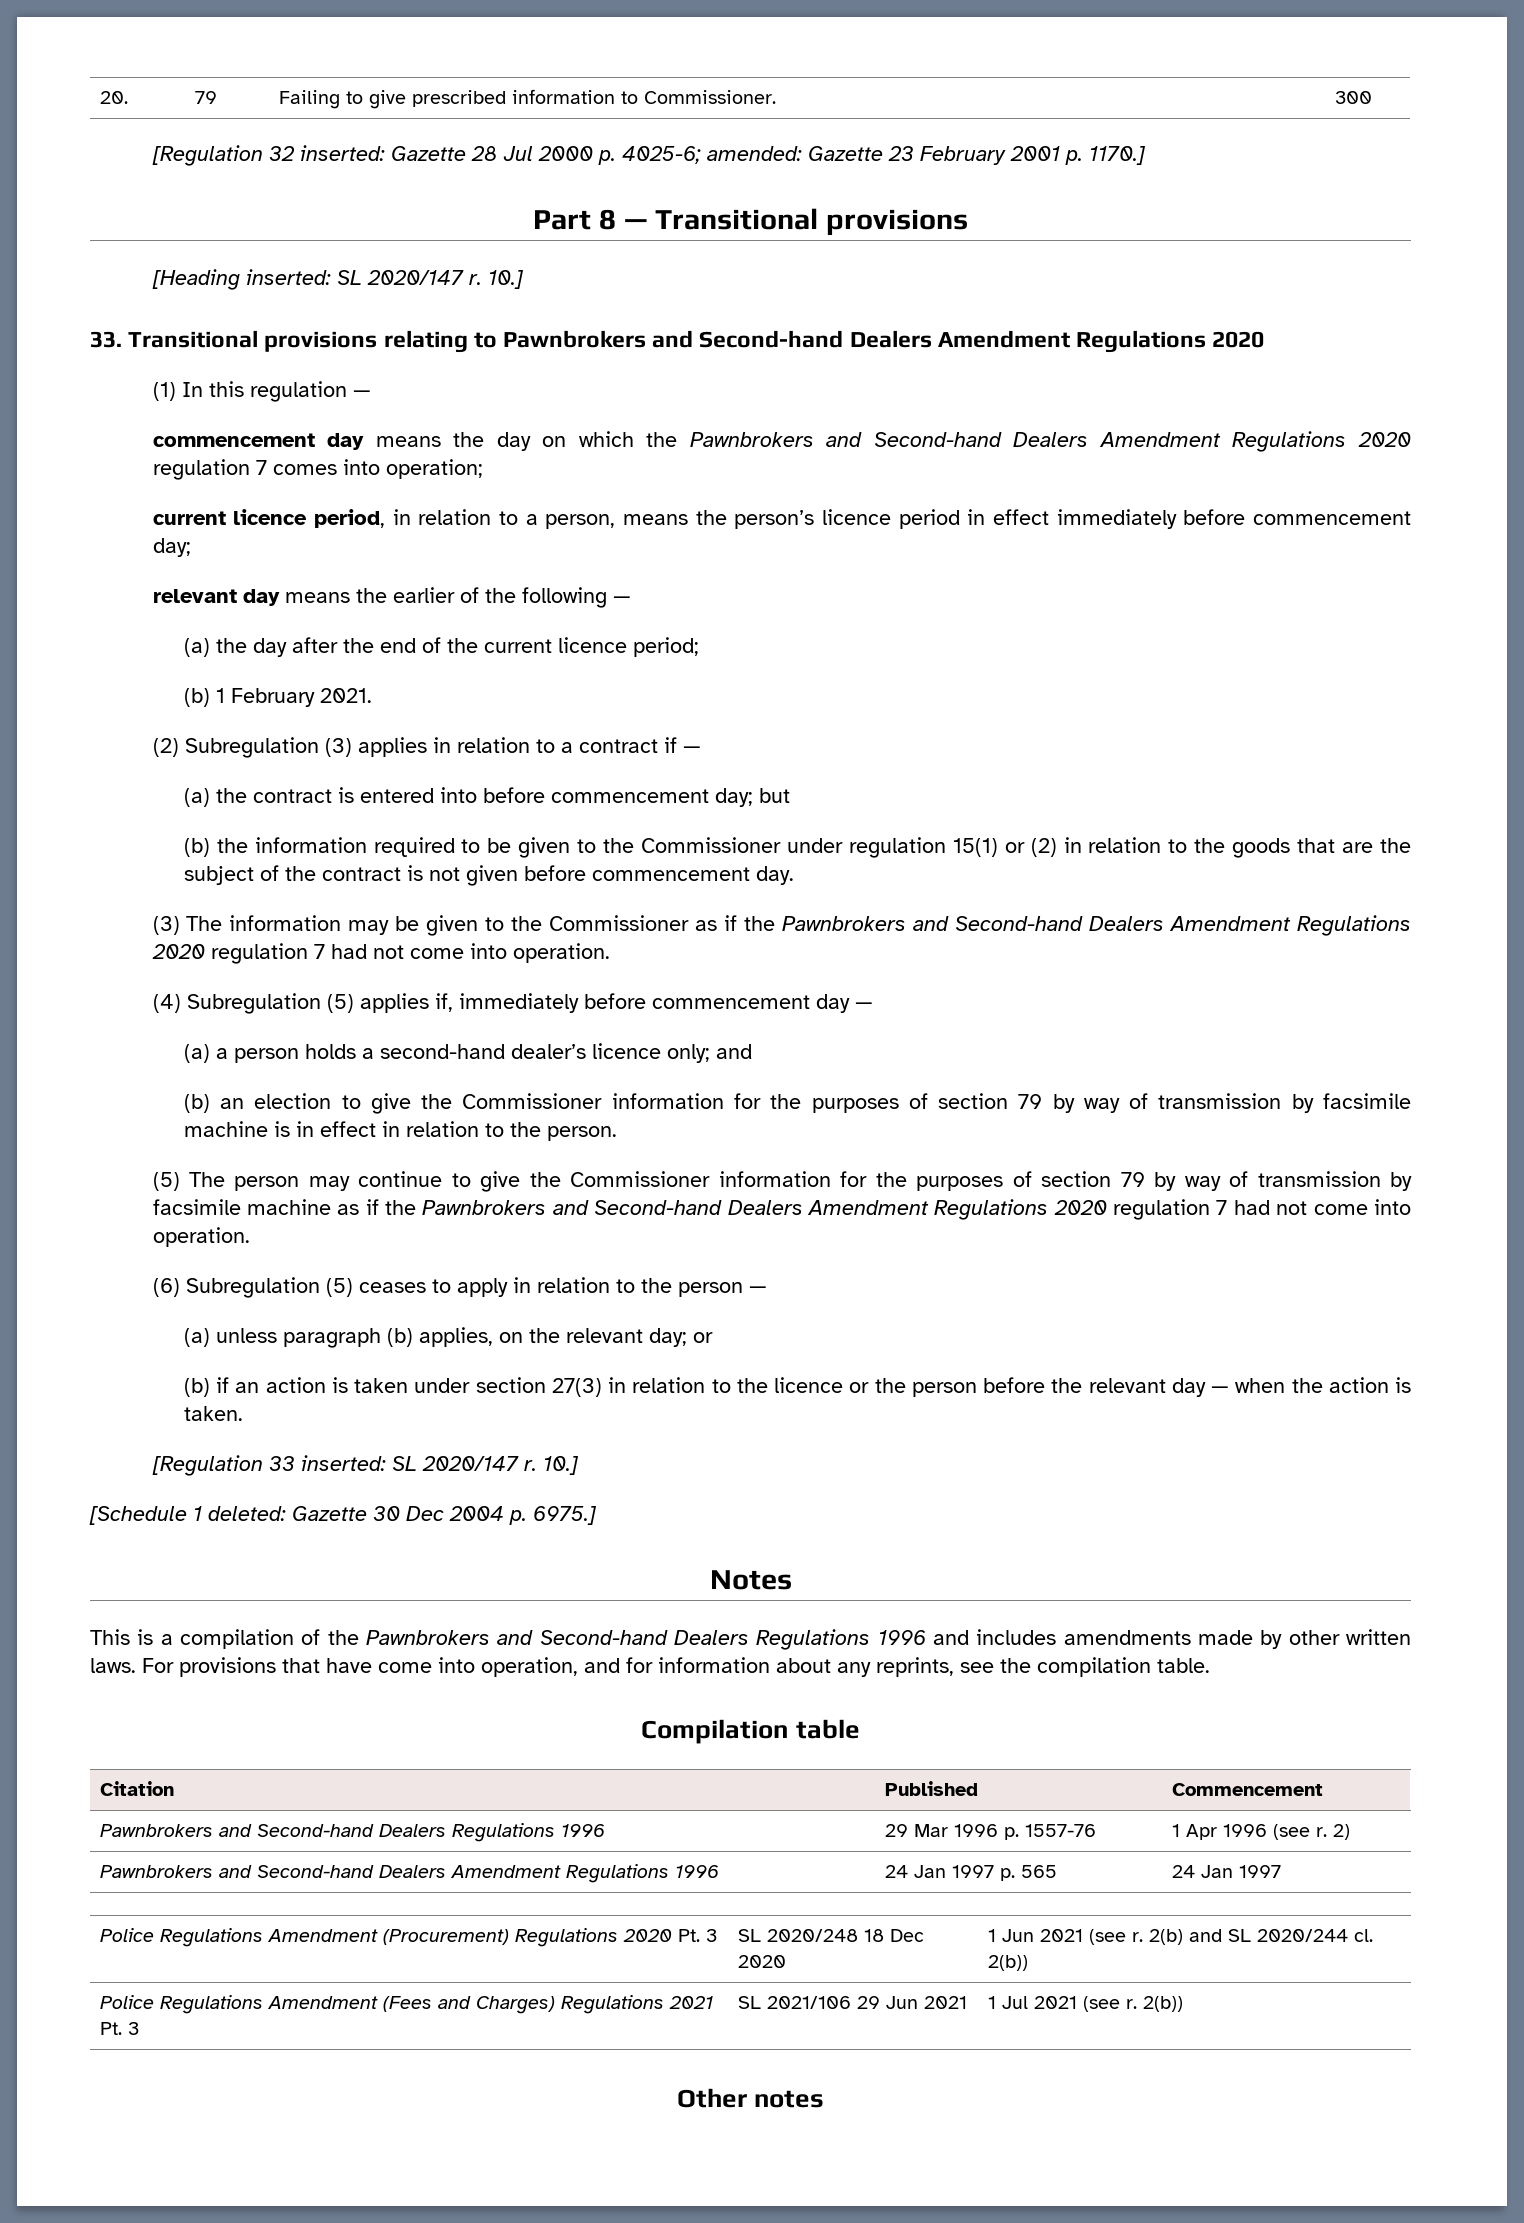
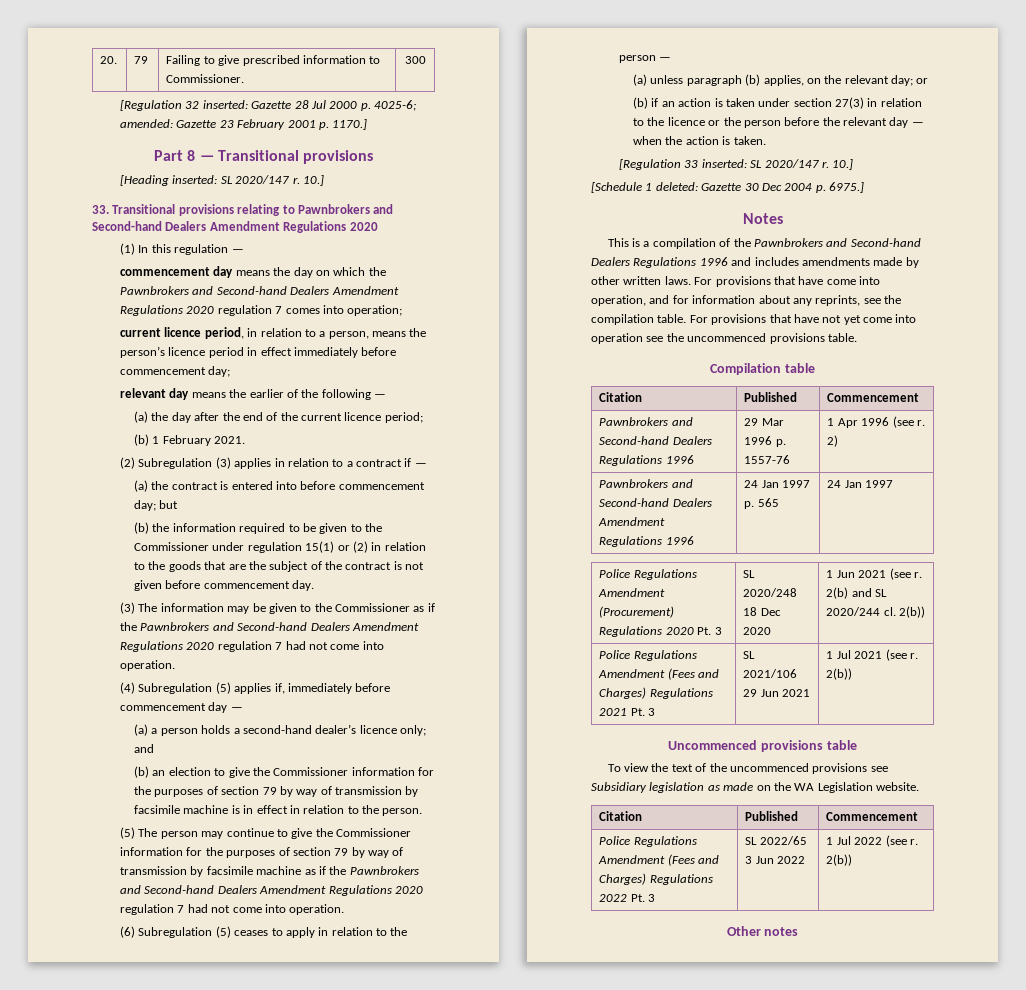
(1210, 1665) none -> [689,314,917,325] [591,333,857,344] For provisions that have not yet come into operation see the uncommenced provisions table.
(1183, 2004) none -> [668,740,857,752] [607,763,888,774] [591,782,919,793] [599,811,643,821] [745,811,799,821] [826,812,919,821] [599,836,697,847] [598,854,720,866] [599,873,713,885] [599,894,656,902] [745,836,807,845] [745,856,806,864] [826,835,918,847] [826,854,853,866] // Uncommenced provisions table // To view the text of the uncommenced provisions see Subsidiary legislation as made on the WA Legislation website. // Citation | Published | Commencement // Police Regulations Amendment (Fees and Charges) Regulations 2022 Pt. 3 | SL 2022/65 3 Jun 2022 | 1 Jul 2022 (see r. 2(b))

